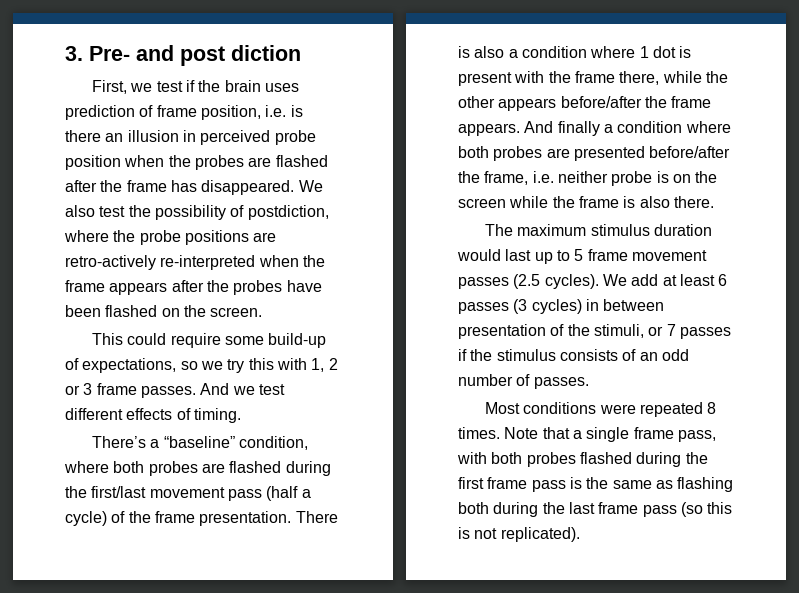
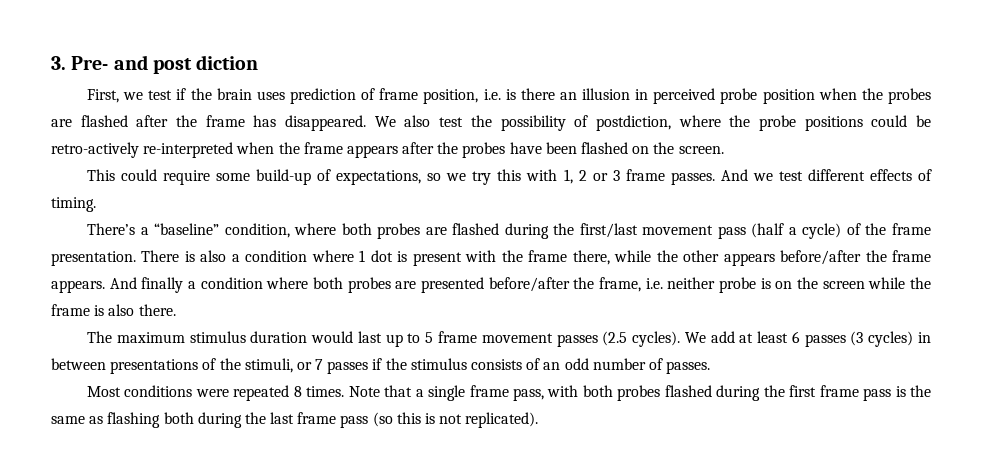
[253,232,277,242] are -> [871,115,932,127] could be
[458,324,546,339] presentation -> [110,359,199,374] presentations

